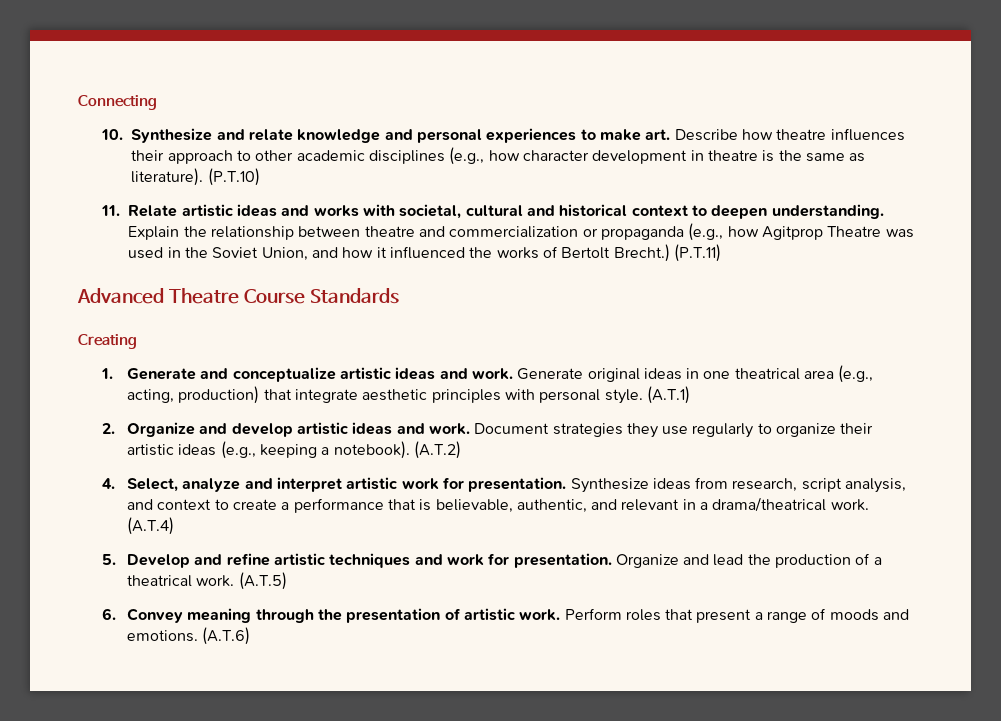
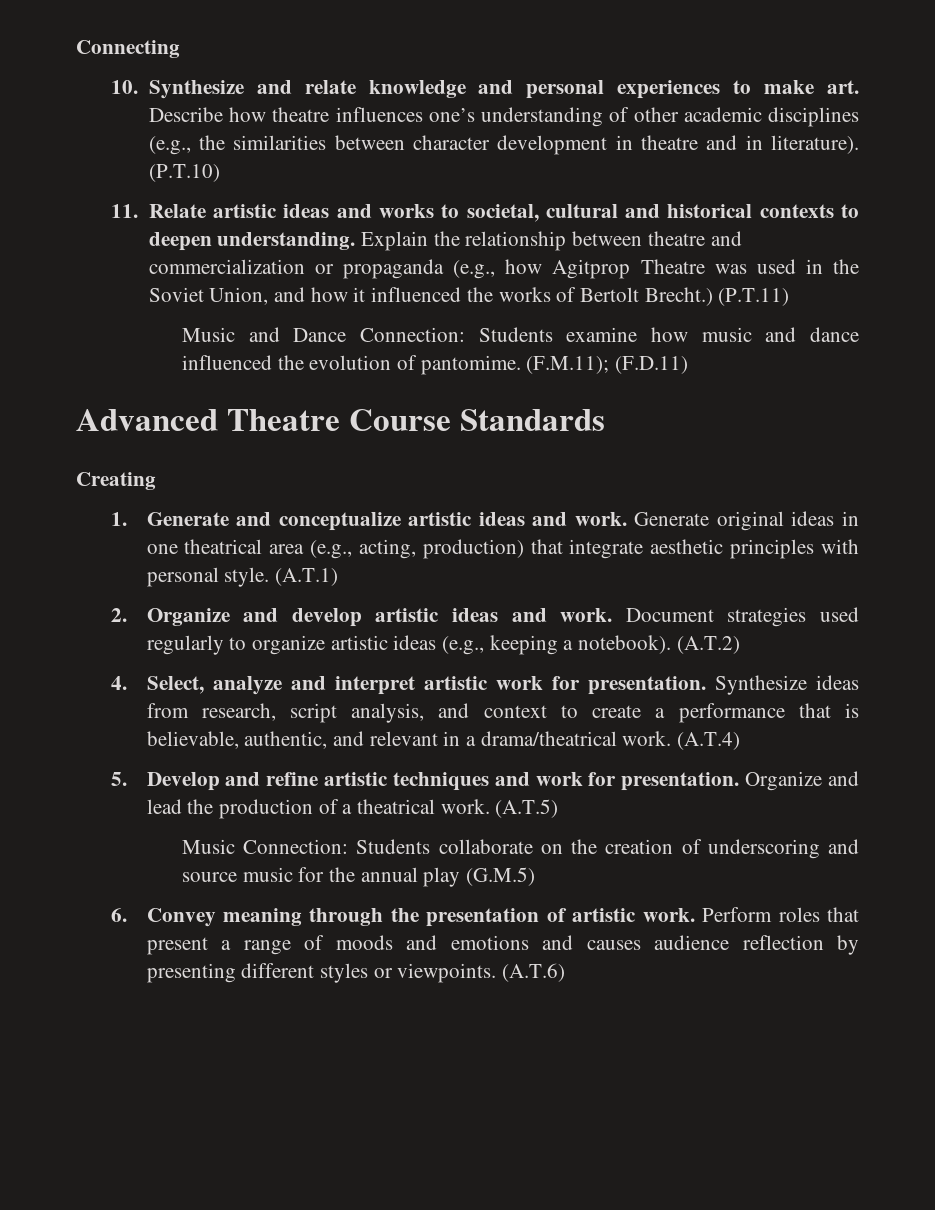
[131,150,252,164] their approach to -> [428,107,630,127] one’s understanding of
[488,150,520,161] how -> [199,135,405,150] the similarities between
[762,150,866,162] is the same as -> [706,135,763,150] and in
[363,204,396,216] with -> [441,204,460,218] to
[631,205,688,217] context -> [759,204,834,218] contexts
(721, 253) none -> [181,327,859,342] [181,355,688,375] // Music and Dance Connection: Students examine how music and dance influenced the evolution of pantomime. (F.M.11); (F.D.11)
[626,423,689,438] they use -> [820,607,860,622] used
[840,423,874,434] their -> (325, 645) none
(287, 581) none -> [181,839,859,859] [181,867,535,887] // Music Connection: Students collaborate on the creation of underscoring and source music for the annual play (G.M.5)
[126,630,198,642] emotions. -> [450,935,859,955] [146,963,497,983] emotions and causes audience reflection by presenting different styles or viewpoints.

